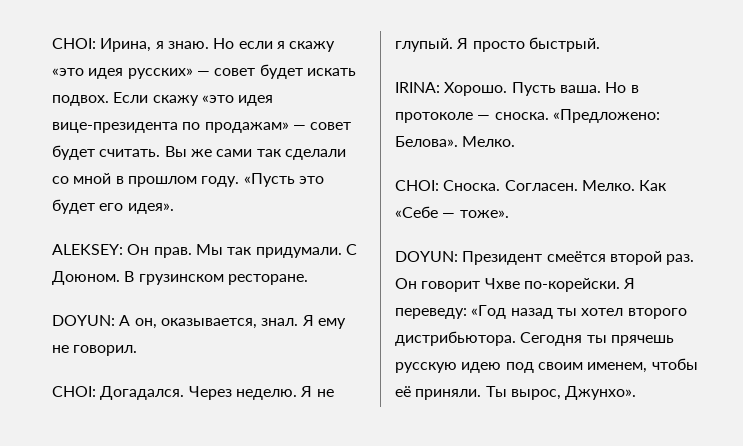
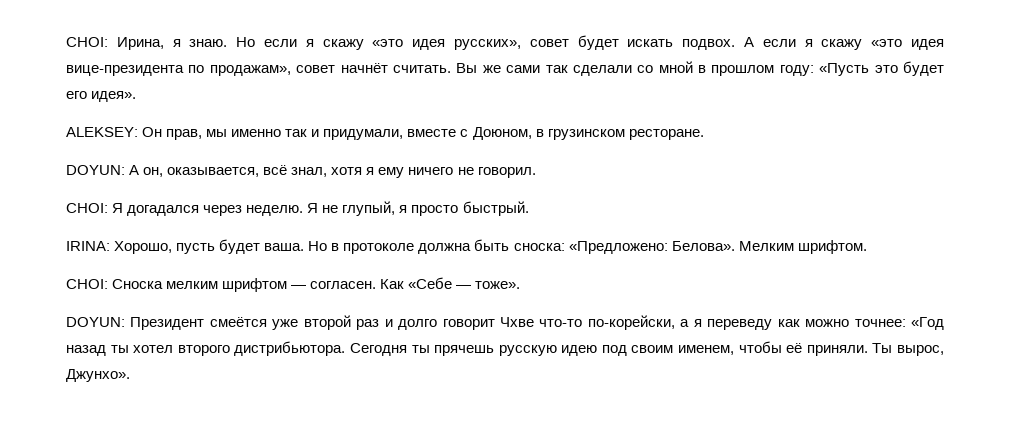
[127,68,210,79] русских» — -> [454,39,521,50] русских»,
[113,92,149,103] Если -> [744,37,813,47] А если я
[204,122,352,133] [52,145,95,160] продажам» — совет будет -> [209,63,388,76] продажам», совет начнёт
[201,176,240,187] году. -> [779,65,814,76] году:
[153,244,357,258] [52,271,135,285] прав. Мы так придумали. С Доюном. В -> [166,127,544,140] прав, мы именно так и придумали, вместе с Доюном, в
[261,315,346,329] знал. Я ему -> [263,165,454,178] всё знал, хотя я ему ничего
[100,386,232,400] Догадался. Через -> [112,203,243,216] Я догадался через
[395,38,469,52] глупый. Я -> [342,201,408,216] глупый, я
[444,82,556,96] Хорошо. Пусть -> [114,239,261,254] Хорошо, пусть будет
[477,109,660,123] [395,136,516,147] [395,180,635,191] — сноска. «Предложено: Белова». Мелко. // CHOI: Сноска. Согласен. Мелко. -> [418,239,867,254] [66,278,377,292] должна быть сноска: «Предложено: Белова». Мелким шрифтом. // CHOI: Сноска мелким шрифтом — согласен.
[609,251,695,265] [395,278,636,292] [395,308,467,319] второй раз. Он говорит Чхве по-корейски. Я переведу: -> [272,315,906,330] уже второй раз и долго говорит Чхве что-то по-корейски, а я переведу как можно точнее:

